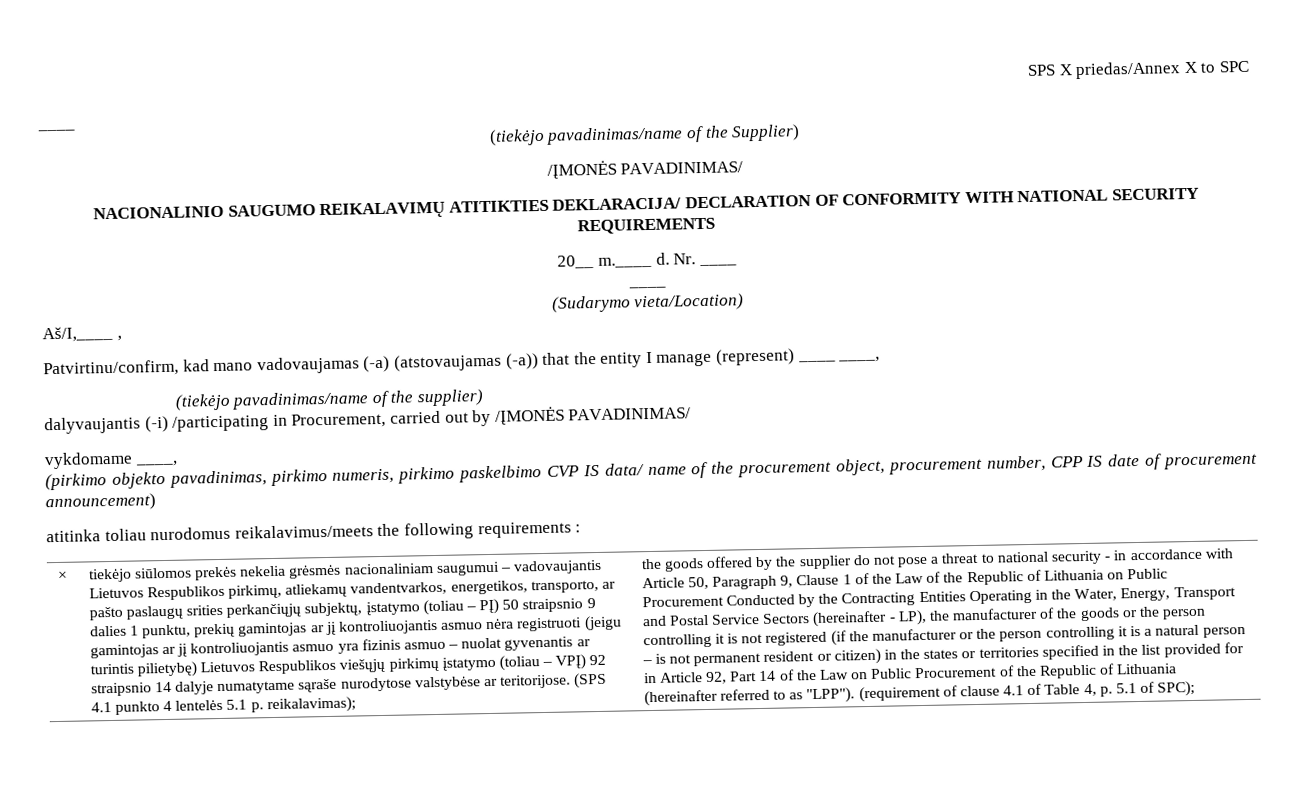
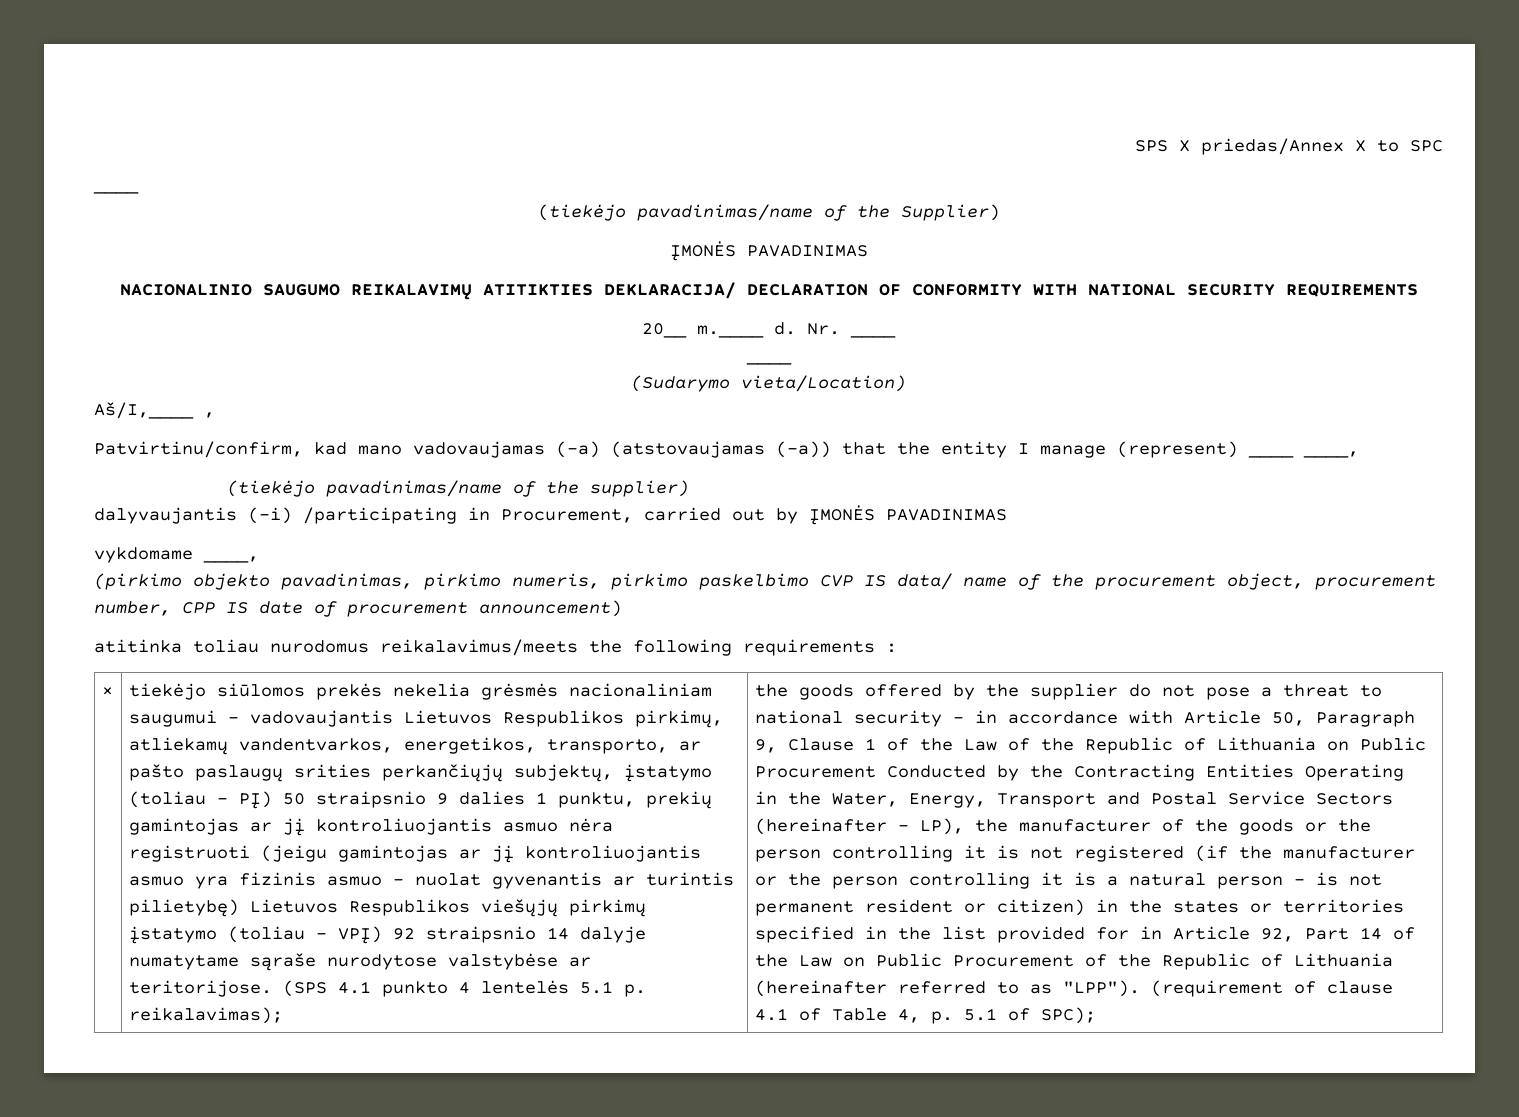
[546,160,744,179] /ĮMONĖS PAVADINIMAS/ -> [669,241,868,261] ĮMONĖS PAVADINIMAS
[494,406,692,425] /ĮMONĖS PAVADINIMAS/ -> [809,505,1007,525] ĮMONĖS PAVADINIMAS

